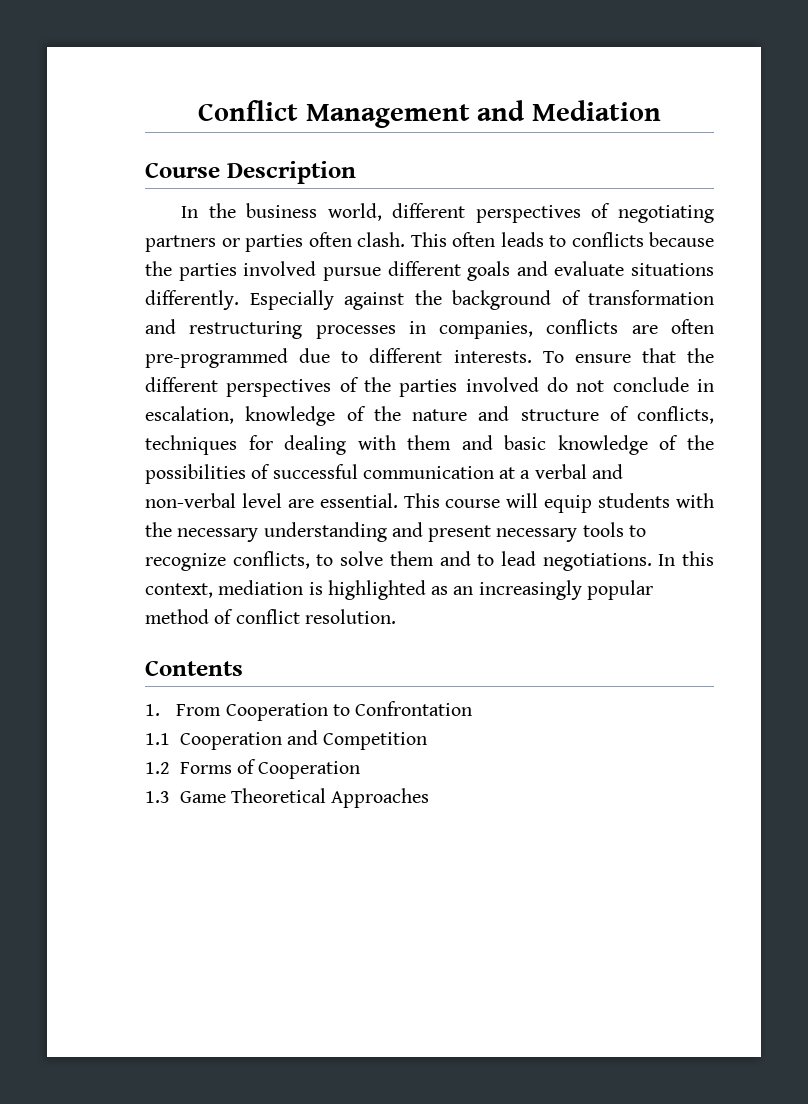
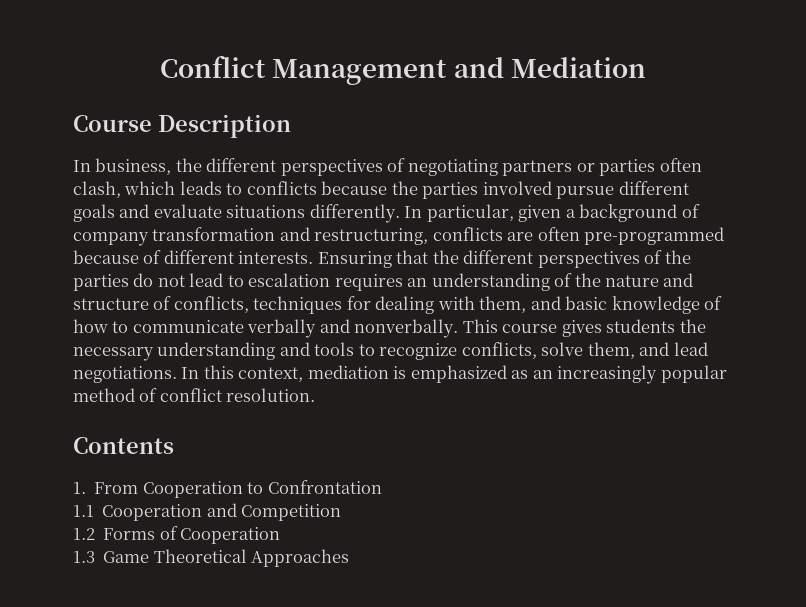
[208,203,382,221] the business world, -> [95,158,202,175] business, the
[357,232,495,247] clash. This often -> [73,181,176,198] clash, which
[249,290,442,310] Especially against the -> [404,204,576,222] In particular, given a
(581, 297) none -> [73,232,149,246] company
[189,319,714,339] [145,348,631,368] restructuring processes in companies, conflicts are often pre-programmed due to different interests. To ensure -> [314,227,725,245] [73,250,392,268] restructuring, conflicts are often pre-programmed because of different interests. Ensuring
[465,377,539,392] involved -> (129, 282) none
[612,377,714,392] [145,406,336,426] conclude in escalation, knowledge -> [189,273,550,291] lead to escalation requires an understanding
[407,435,452,450] them -> [479,296,527,313] them,
[687,435,714,450] [145,464,623,484] [145,493,715,513] the possibilities of successful communication at a verbal and non-verbal level are essential. This course will equip students with -> [73,319,676,338] how to communicate verbally and nonverbally. This course gives students
[428,525,578,542] present necessary -> (310, 349) none
[316,551,495,566] to solve them and to -> [541,342,670,359] solve them, and
[327,580,426,600] highlighted -> [410,365,507,383] emphasized

